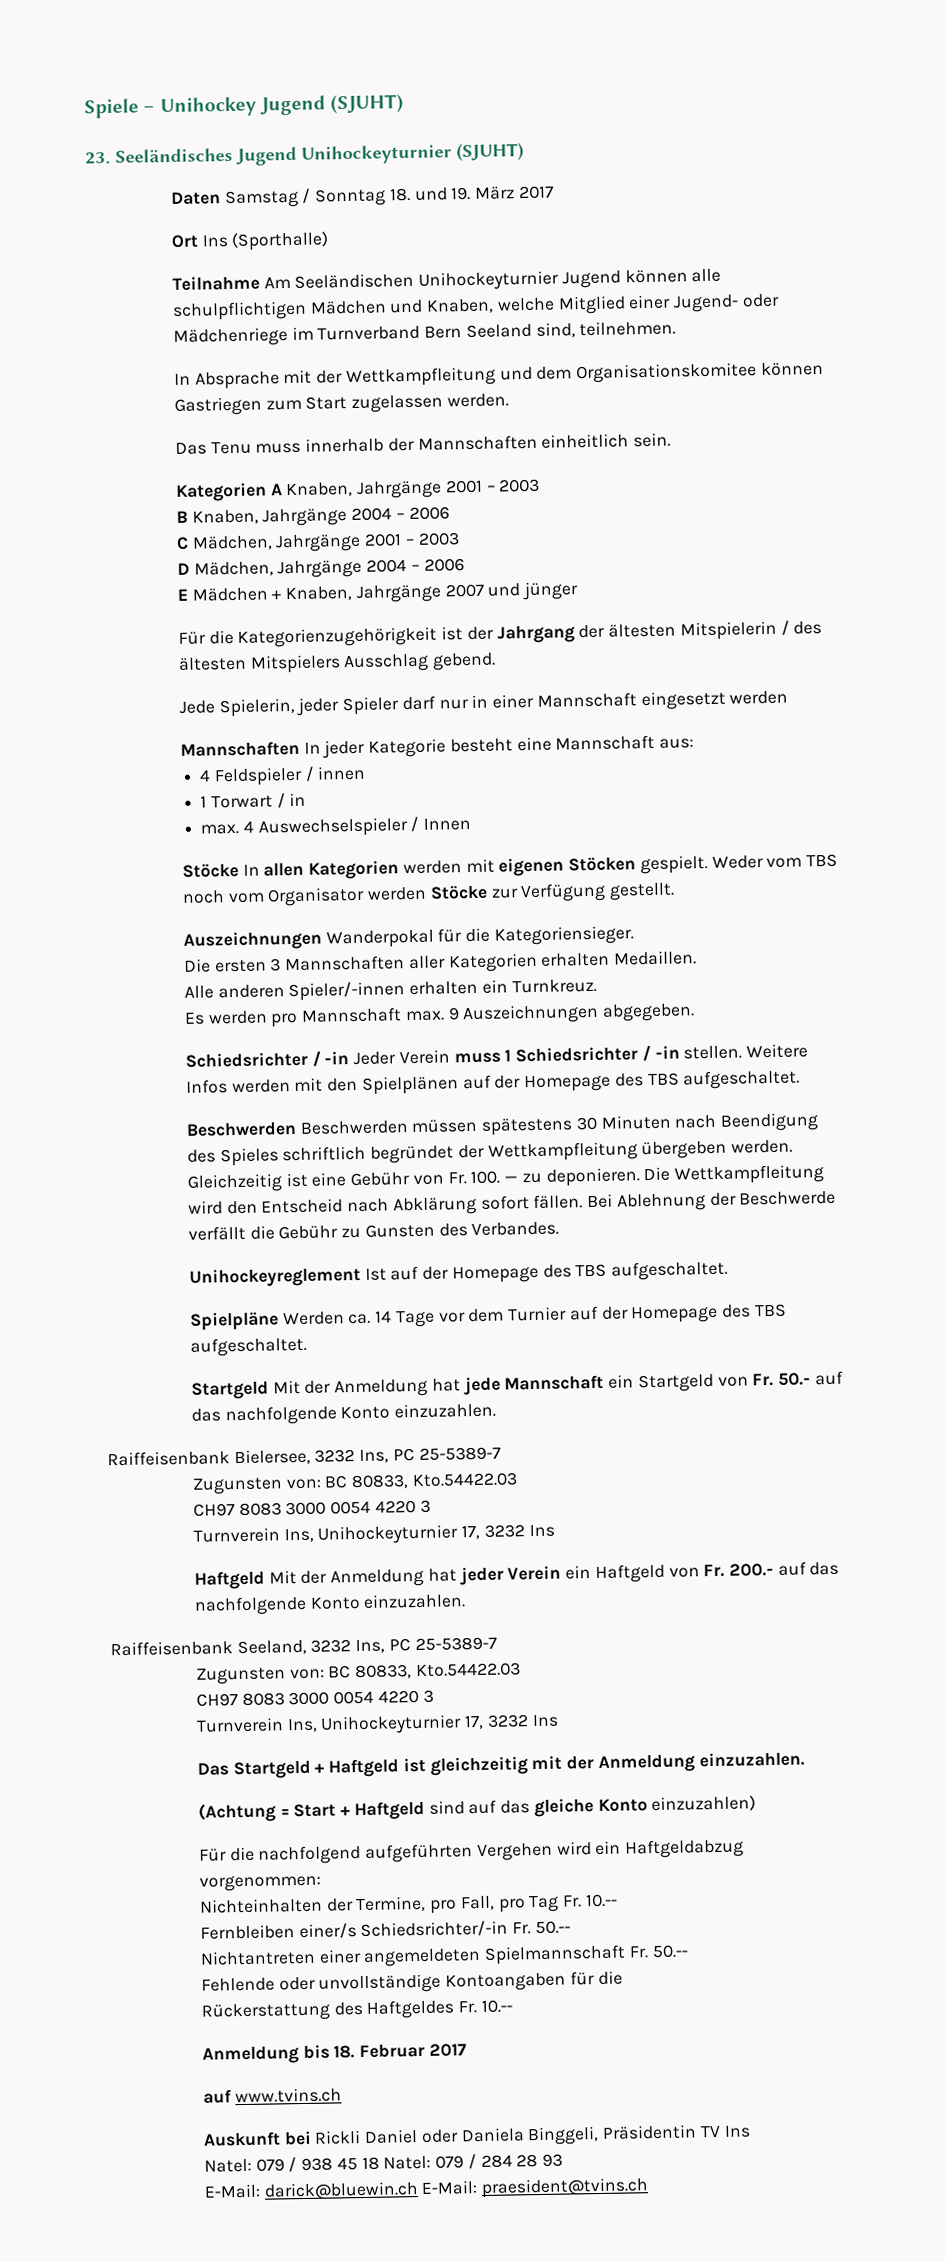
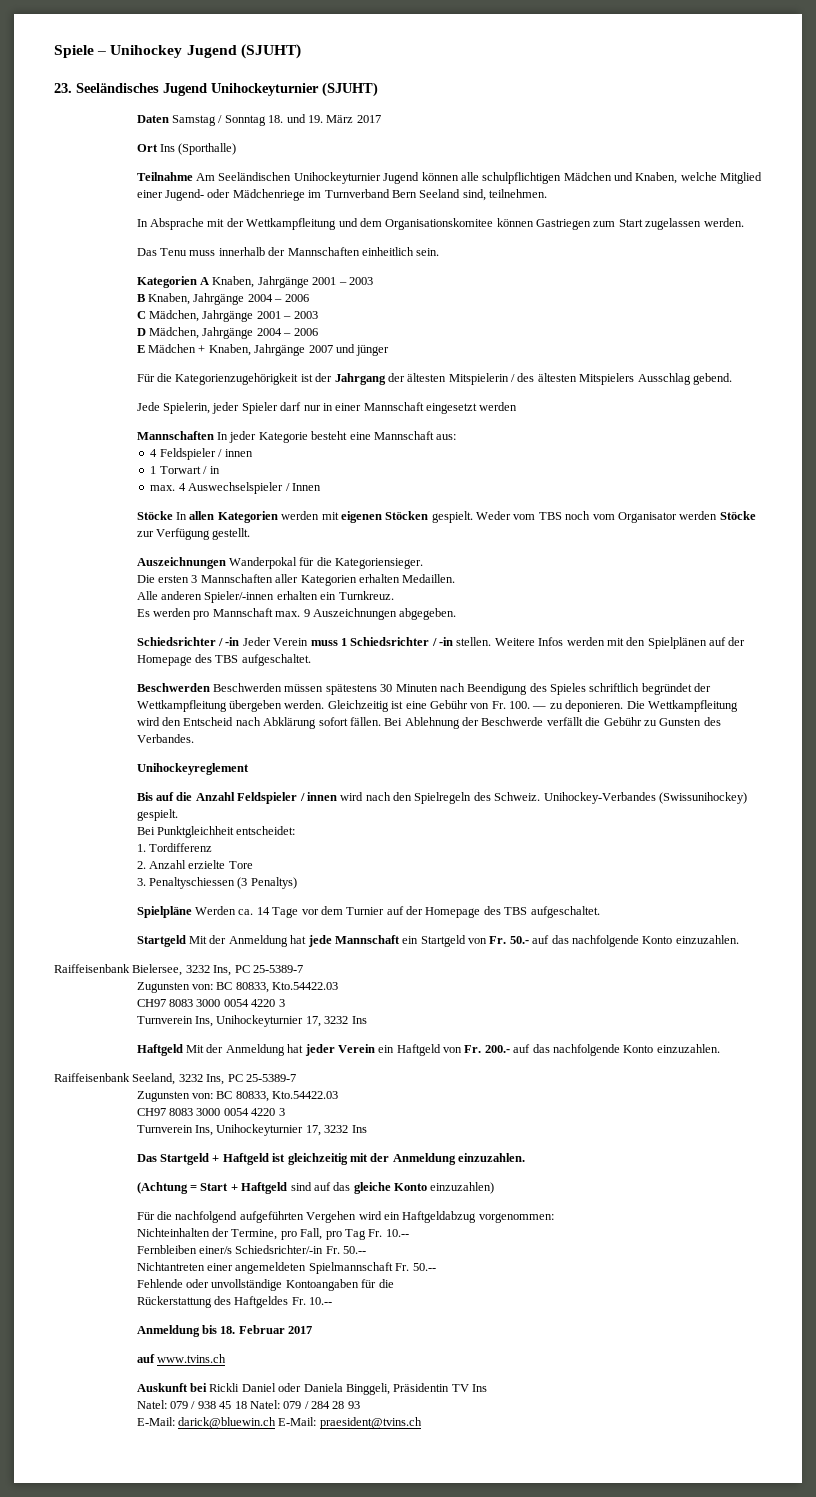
[364,1260,729,1284] Ist auf der Homepage des TBS aufgeschaltet. -> [136,792,747,804] [136,809,178,821] [136,826,296,838] [136,843,213,852] [136,860,253,869] [136,877,297,889] // Bis auf die Anzahl Feldspieler / innen wird nach den Spielregeln des Schweiz. Unihockey-Verbandes (Swissunihockey) gespielt. // Bei Punktgleichheit entscheidet: // 1. Tordifferenz // 2. Anzahl erzielte Tore // 3. Penaltyschiessen (3 Penaltys)

